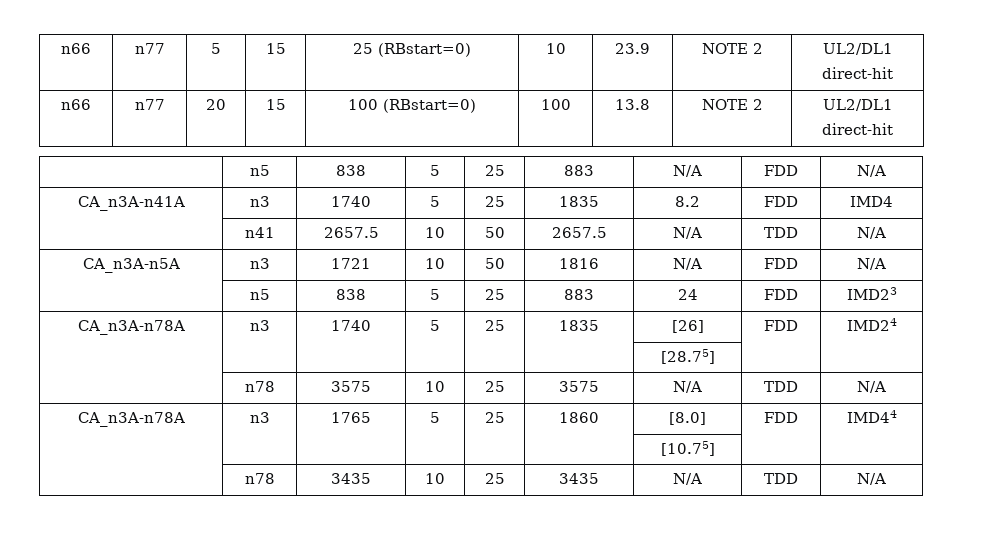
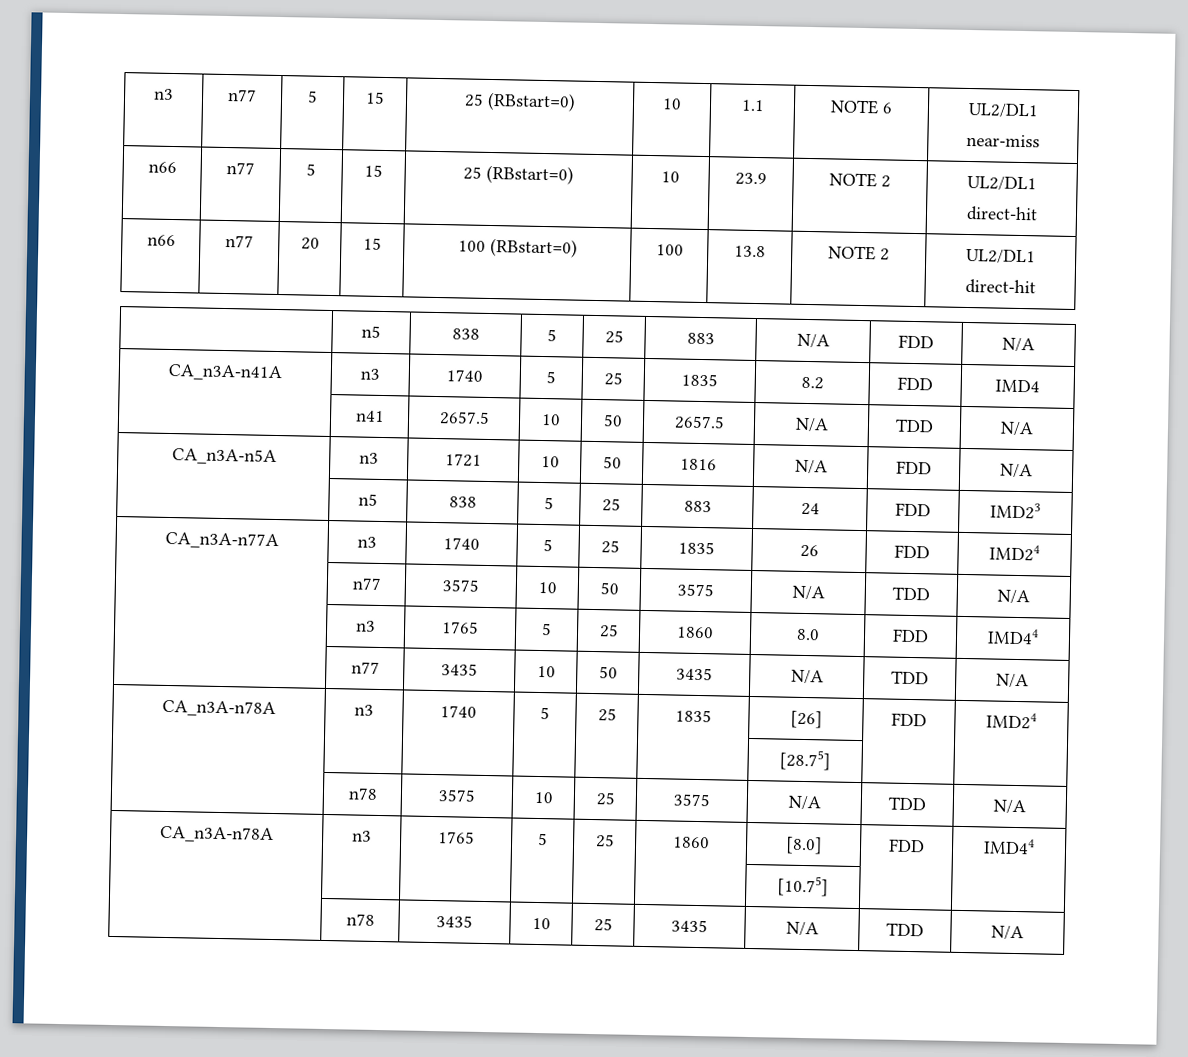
(61, 48) none -> [154,88,174,100] [227,89,257,102] [307,90,318,103] [365,91,385,104] [464,91,576,112] [662,98,682,110] [740,99,765,112] [830,99,893,115] [968,102,1039,119] [966,133,1040,148] n3 | n77 | 5 | 15 | 25 (RBstart=0) | 10 | 1.1 | NOTE 6 | UL2/DL1 // near-miss //
(897, 293) none -> [165,531,279,550] [357,536,377,548] [443,537,480,550] [543,539,553,552] [600,540,620,554] [678,541,715,555] [799,544,819,558] [894,544,930,559] [989,544,1040,562] [351,577,382,590] [442,579,480,592] [537,581,557,594] [599,582,619,595] [677,583,714,597] [791,585,825,601] [892,586,930,601] [997,589,1030,605] [356,620,376,632] [442,621,479,634] [541,623,552,636] [598,624,619,638] [676,626,714,639] [795,628,820,641] [892,628,929,643] [987,628,1039,645] [350,661,380,674] [441,663,478,676] [536,665,556,678] [598,666,618,679] [676,667,713,681] [790,669,824,685] [891,670,929,685] [996,673,1029,689] // CA_n3A-n77A | n3 | 1740 | 5 | 25 | 1835 | 26 | FDD | IMD24 // | n77 | 3575 | 10 | 50 | 3575 | N/A | TDD | N/A // | n3 | 1765 | 5 | 25 | 1860 | 8.0 | FDD | IMD44 // | n77 | 3435 | 10 | 50 | 3435 | N/A | TDD | N/A

